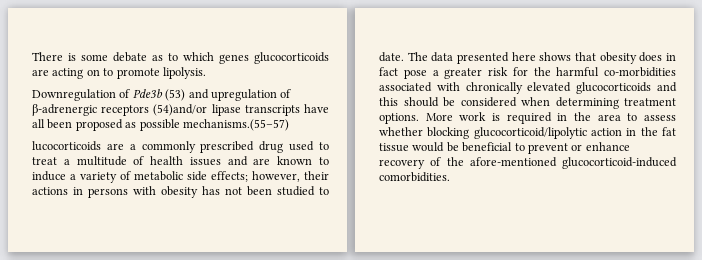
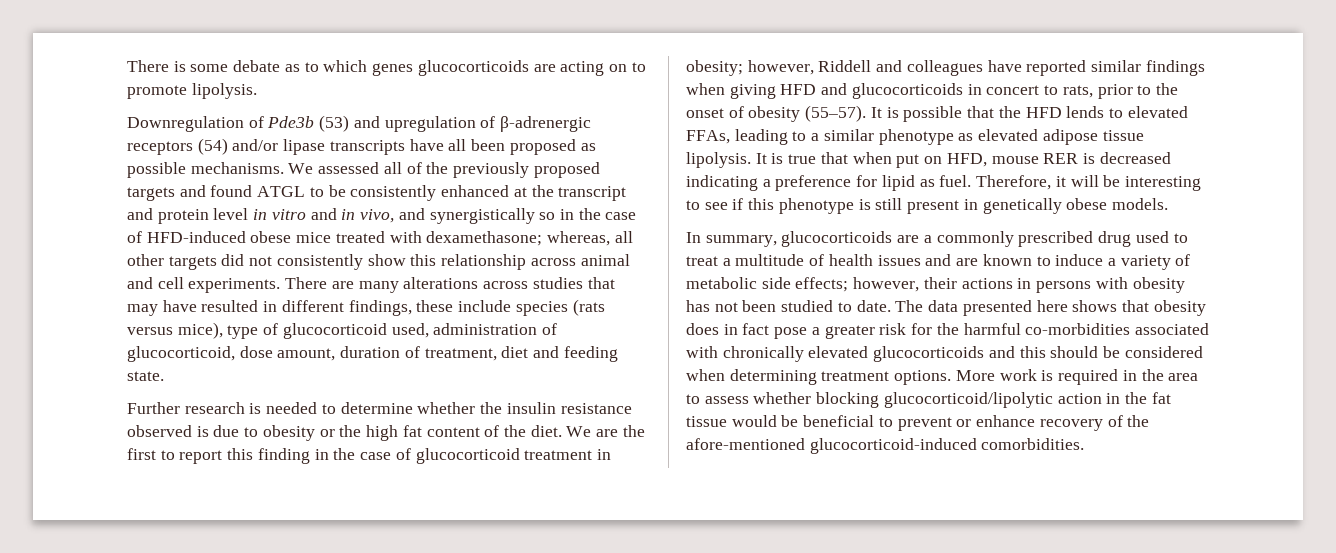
[153,104,208,116] (54)and/or -> [197,138,279,155] (54) and/or
[182,119,289,131] [32,141,101,151] mechanisms.(55–57) // lucocorticoids -> [190,162,600,178] [127,185,627,201] [127,208,637,224] [127,231,633,246] [127,254,630,270] [127,277,615,293] [127,299,605,316] [127,322,558,339] [127,346,618,362] [127,371,164,381] [127,402,632,414] [127,425,645,441] [127,448,611,464] [686,60,1205,76] [686,83,1178,99] [686,105,1188,122] [686,129,1144,145] [686,152,1171,168] [686,175,1201,191] [686,198,1168,214] [686,231,893,247] mechanisms. We assessed all of the previously proposed targets and found ATGL to be consistently enhanced at the transcript and protein level in vitro and in vivo, and synergistically so in the case of HFD-induced obese mice treated with dexamethasone; whereas, all other targets did not consistently show this relationship across animal and cell experiments. There are many alterations across studies that may have resulted in different findings, these include species (rats versus mice), type of glucocorticoid used, administration of glucocorticoid, dose amount, duration of treatment, diet and feeding state. // Further research is needed to determine whether the insulin resistance observed is due to obesity or the high fat content of the diet. We are the first to report this finding in the case of glucocorticoid treatment in obesity; however, Riddell and colleagues have reported similar findings when giving HFD and glucocorticoids in concert to rats, prior to the onset of obesity (55–57). It is possible that the HFD lends to elevated FFAs, leading to a similar phenotype as elevated adipose tissue lipolysis. It is true that when put on HFD, mouse RER is decreased indicating a preference for lipid as fuel. Therefore, it will be interesting to see if this phenotype is still present in genetically obese models. // In summary, glucocorticoids

